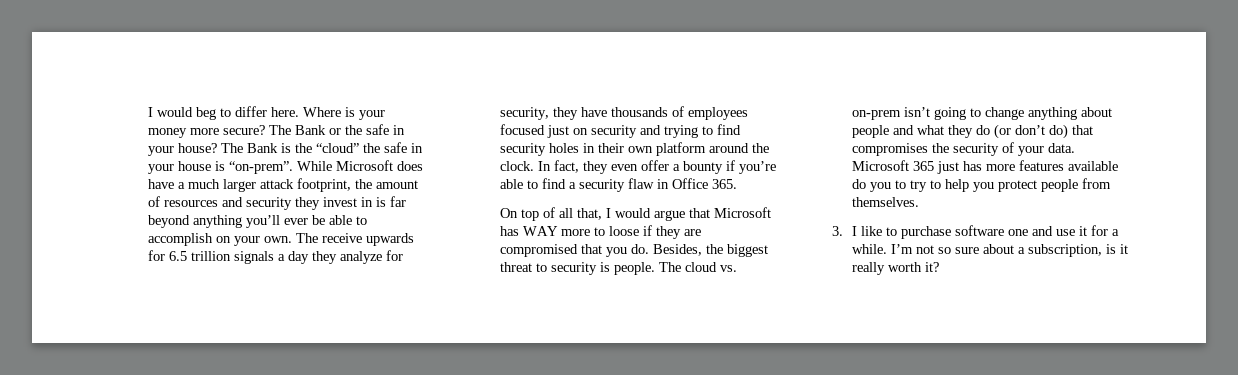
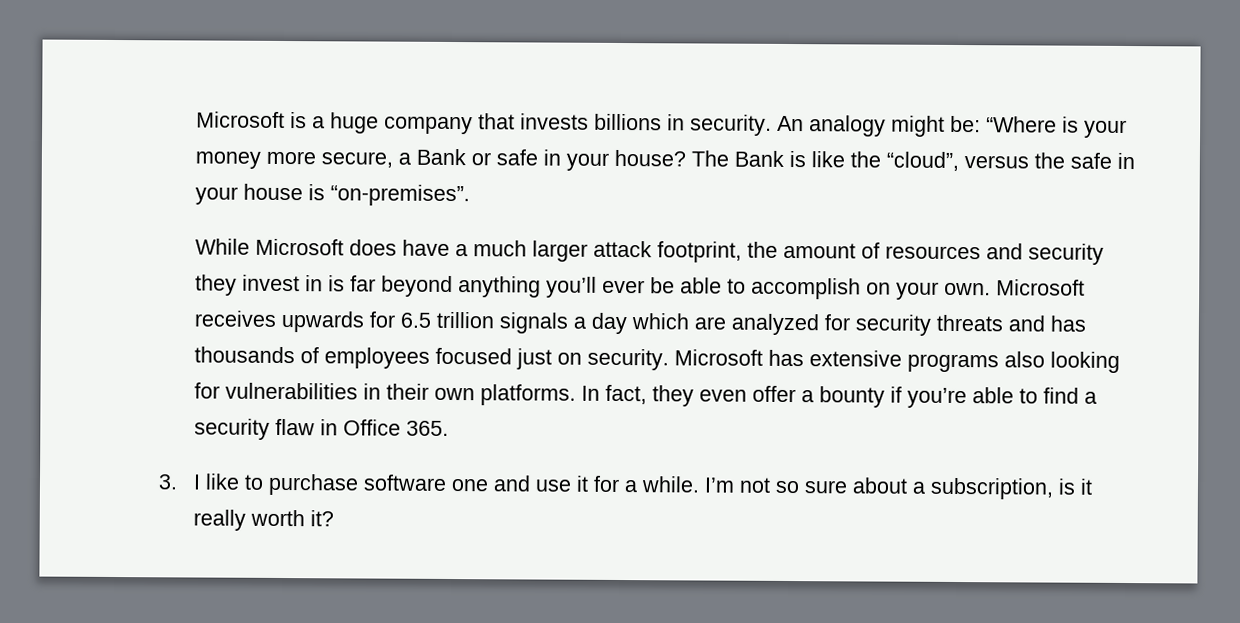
[147,106,341,120] I would beg to differ here. Where -> [196,111,1058,137] Microsoft is a huge company that invests billions in security. An analogy might be: “Where
[222,125,291,135] secure? The -> [321,151,412,168] secure, a
[344,125,362,135] the -> (492, 159) none
[294,143,359,153] the “cloud” -> [811,151,1030,172] like the “cloud”, versus
[228,161,293,174] “on-prem”. -> [330,184,471,207] “on-premises”. //
[295,233,362,243] The receive -> [996,279,1086,296] [194,310,277,327] Microsoft receives
[311,250,403,264] [499,107,607,120] they analyze for security, they have -> [631,313,1087,336] which are analyzed for security threats and has
[590,124,741,138] [499,142,769,156] [499,161,534,171] security and trying to find security holes in their own platform around the clock. -> [587,348,1121,373] [194,382,577,406] security. Microsoft has extensive programs also looking for vulnerabilities in their own platforms.
[499,207,771,221] [499,225,701,239] [499,244,768,257] [499,262,737,275] [851,107,1112,120] [851,124,1093,139] [851,142,1075,156] [851,160,1118,174] [851,178,1111,192] [851,197,919,207] // On top of all that, I would argue that Microsoft has WAY more to loose if they are compromised that you do. Besides, the biggest threat to security is people. The cloud vs. on-prem isn’t going to change anything about people and what they do (or don’t do) that compromises the security of your data. Microsoft 365 just has more features available do you to try to help you protect people from themselves. -> (450, 428) none

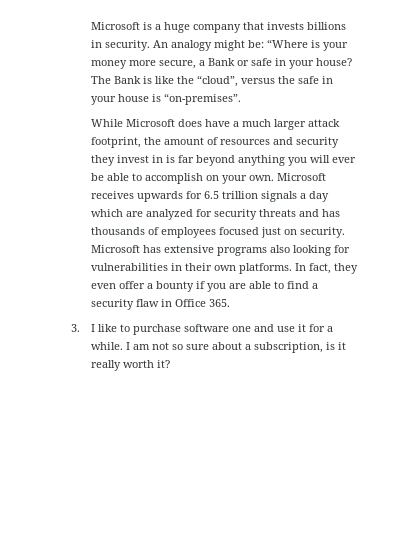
[546,276,598,298] you’ll -> [288,155,331,166] you will
[907,387,968,409] you’re -> [207,283,247,292] you are
[704,477,736,493] I’m -> [126,342,151,350] I am

